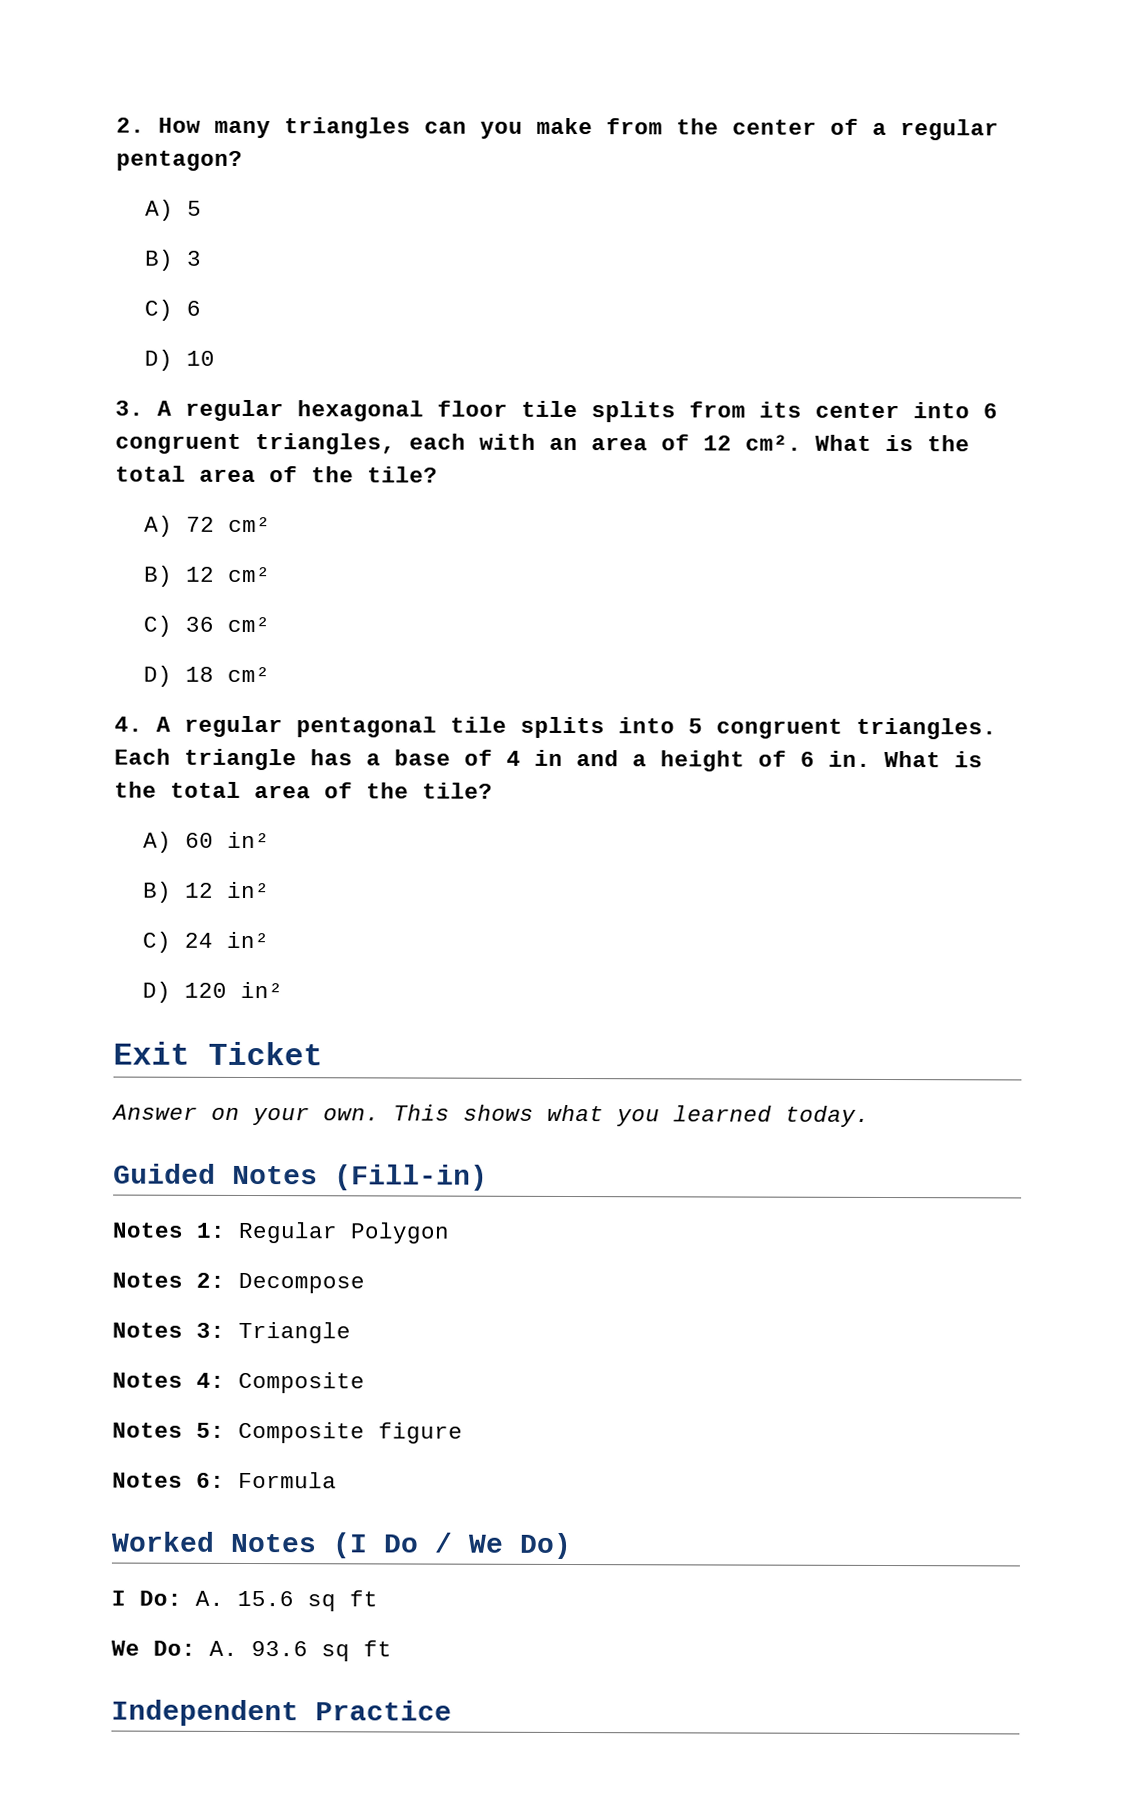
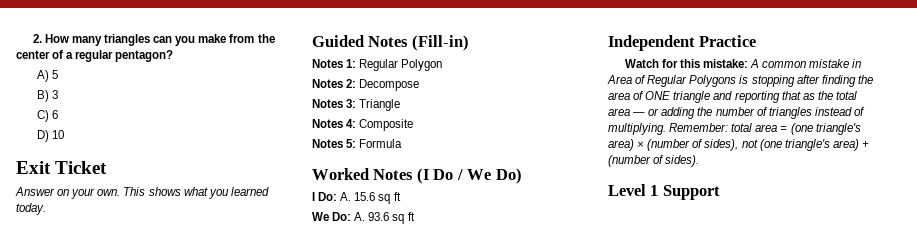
[115,399,998,423] [115,433,970,455] [115,465,438,483] [143,515,271,537] [143,565,271,587] [142,615,270,637] [142,665,270,687] [114,715,997,740] [114,748,983,772] [114,781,493,799] [142,831,270,853] [142,881,270,903] [141,931,269,953] [141,981,283,1003] // 3. A regular hexagonal floor tile splits from its center into 6 congruent triangles, each with an area of 12 cm². What is the total area of the tile? // A) 72 cm² // B) 12 cm² // C) 36 cm² // D) 18 cm² // 4. A regular pentagonal tile splits into 5 congruent triangles. Each triangle has a base of 4 in and a height of 6 in. What is the total area of the tile? // A) 60 in² // B) 12 in² // C) 24 in² // D) 120 in² -> (65, 134) none
[238,1421,463,1444] [112,1472,225,1488] Composite figure // Notes 6: -> (357, 143) none
(452, 1710) none -> [624,59,862,68] [607,75,873,87] [608,91,857,103] [608,107,865,119] [608,123,861,135] [608,139,869,151] [608,155,700,167] [608,184,720,200] // Watch for this mistake: A common mistake in Area of Regular Polygons is stopping after finding the area of ONE triangle and reporting that as the total area — or adding the number of triangles instead of multiplying. Remember: total area = (one triangle's area) × (number of sides), not (one triangle's area) + (number of sides). // Level 1 Support

